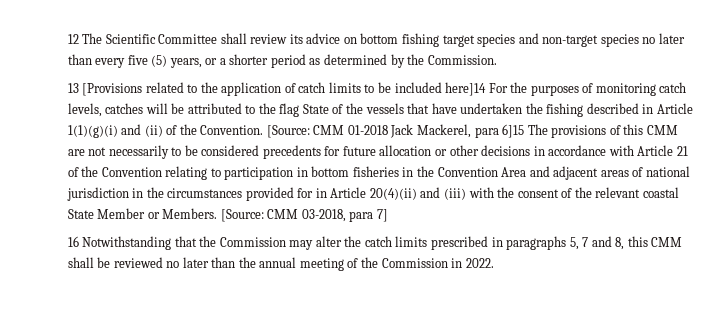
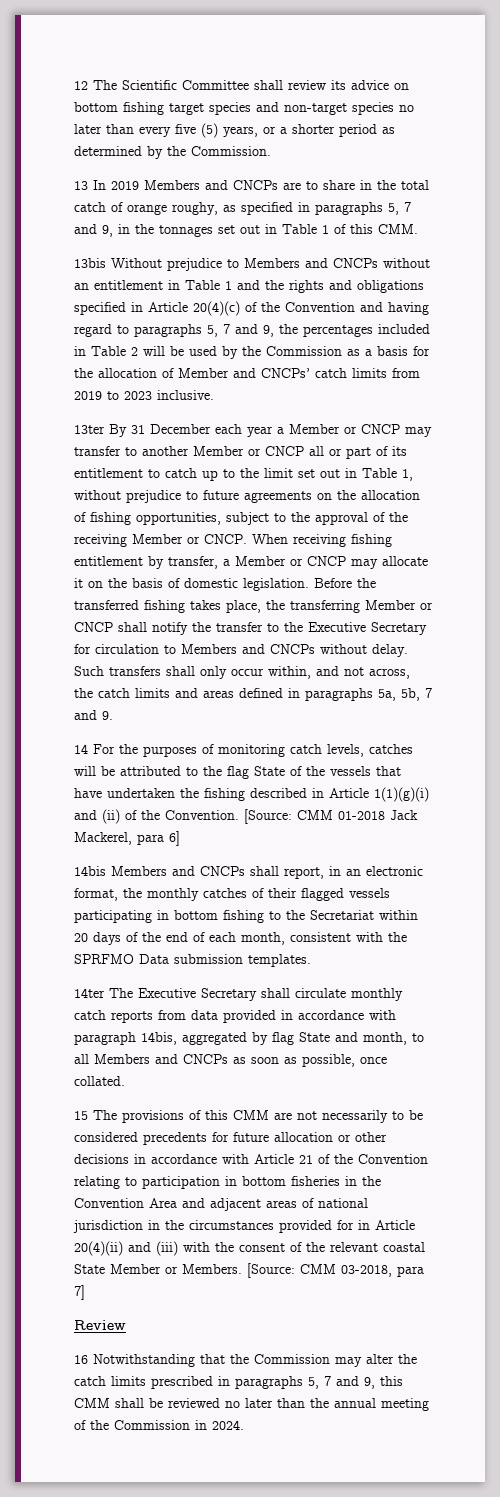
[82,82,487,96] [Provisions related to the application of catch limits to be included here]14 -> [92,180,429,190] [73,202,411,215] [73,224,418,237] [73,258,430,271] [73,280,424,293] [73,301,429,316] [73,324,430,337] [73,346,430,359] [73,368,420,378] [73,390,214,400] [73,424,432,437] [73,446,407,459] [73,468,413,481] [73,490,420,503] [73,512,408,525] [73,534,392,547] [73,556,428,569] [73,578,376,591] [73,600,433,613] [73,622,427,635] [73,644,408,657] [73,666,410,679] [73,688,432,701] [73,710,113,720] [73,744,88,754] In 2019 Members and CNCPs are to share in the total catch of orange roughy, as specified in paragraphs 5, 7 and 9, in the tonnages set out in Table 1 of this CMM. // 13bis Without prejudice to Members and CNCPs without an entitlement in Table 1 and the rights and obligations specified in Article 20(4)(c) of the Convention and having regard to paragraphs 5, 7 and 9, the percentages included in Table 2 will be used by the Commission as a basis for the allocation of Member and CNCPs’ catch limits from 2019 to 2023 inclusive. // 13ter By 31 December each year a Member or CNCP may transfer to another Member or CNCP all or part of its entitlement to catch up to the limit set out in Table 1, without prejudice to future agreements on the allocation of fishing opportunities, subject to the approval of the receiving Member or CNCP. When receiving fishing entitlement by transfer, a Member or CNCP may allocate it on the basis of domestic legislation. Before the transferred fishing takes place, the transferring Member or CNCP shall notify the transfer to the Executive Secretary for circulation to Members and CNCPs without delay. Such transfers shall only occur within, and not across, the catch limits and areas defined in paragraphs 5a, 5b, 7 and 9. // 14
[502,124,525,138] 6]15 -> [168,831,180,846] [73,866,423,879] [73,888,390,901] [73,910,418,923] [73,932,407,945] [73,954,311,967] [73,988,403,1001] [73,1010,396,1023] [73,1032,424,1045] [73,1054,387,1067] [73,1076,125,1086] [73,1111,88,1120] 6] // 14bis Members and CNCPs shall report, in an electronic format, the monthly catches of their flagged vessels participating in bottom fishing to the Secretariat within 20 days of the end of each month, consistent with the SPRFMO Data submission templates. // 14ter The Executive Secretary shall circulate monthly catch reports from data provided in accordance with paragraph 14bis, aggregated by flag State and month, to all Members and CNCPs as soon as possible, once collated. // 15
(388, 215) none -> [73,1320,126,1330] // Review
[615,237,625,250] 8, -> [363,1377,375,1389] 9,
[465,258,494,268] 2022. -> [211,1420,244,1430] 2024.

